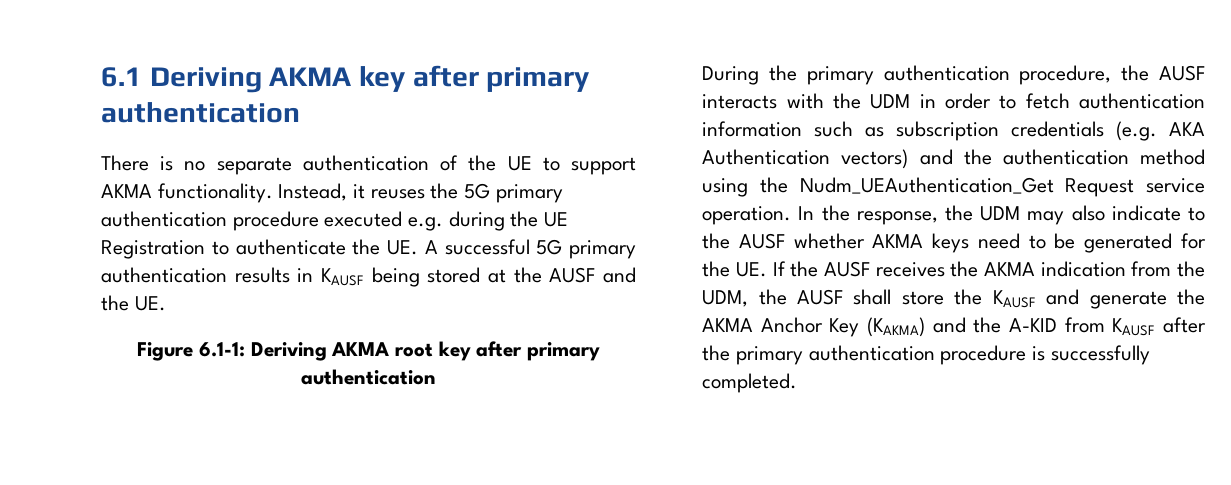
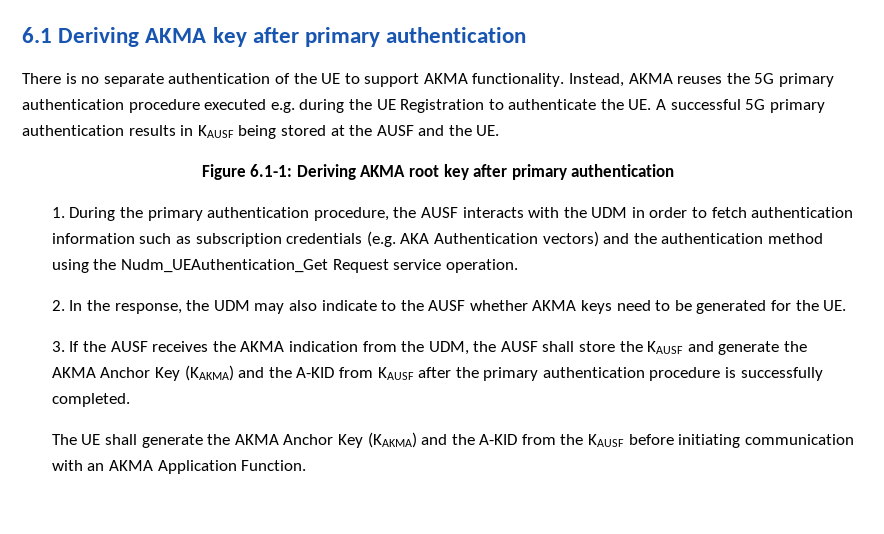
[353,184,366,199] it -> [628,73,673,84] AKMA
(436, 377) none -> [51,207,65,218] 1.
(792, 215) none -> [51,300,65,311] // 2.
(767, 269) none -> [51,341,65,352] // 3.
(798, 383) none -> [51,432,854,448] [51,460,307,474] // The UE shall generate the AKMA Anchor Key (KAKMA) and the A-KID from the KAUSF before initiating communication with an AKMA Application Function.

